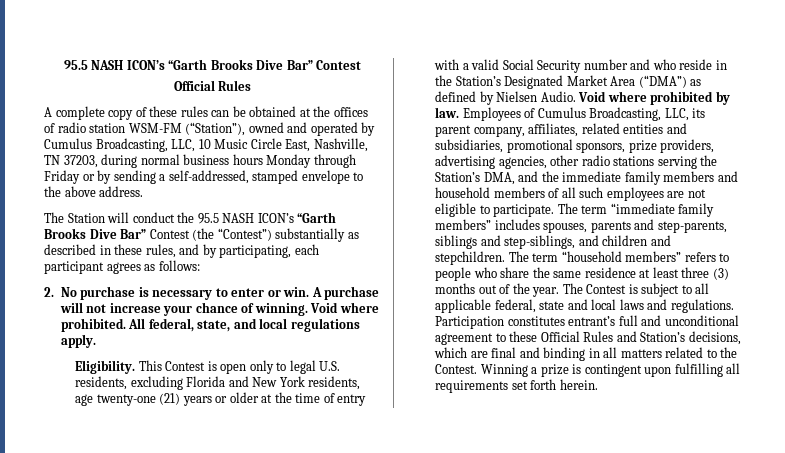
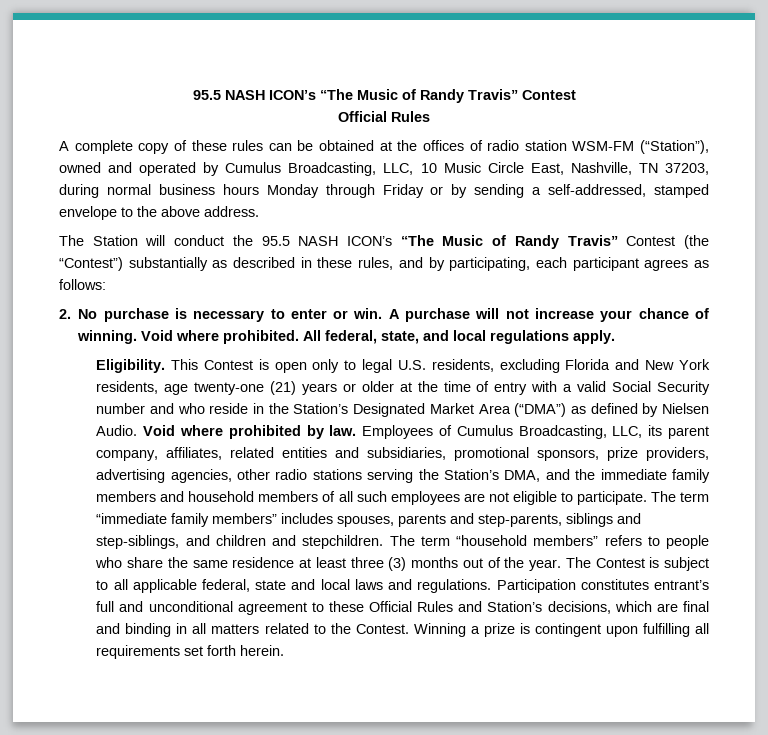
[63,59,313,70] 95.5 NASH ICON’s “Garth Brooks Dive Bar” -> [192,89,518,103] 95.5 NASH ICON’s “The Music of Randy Travis”
[297,212,337,223] [44,228,147,239] “Garth Brooks Dive Bar” -> [400,235,618,249] “The Music of Randy Travis”

